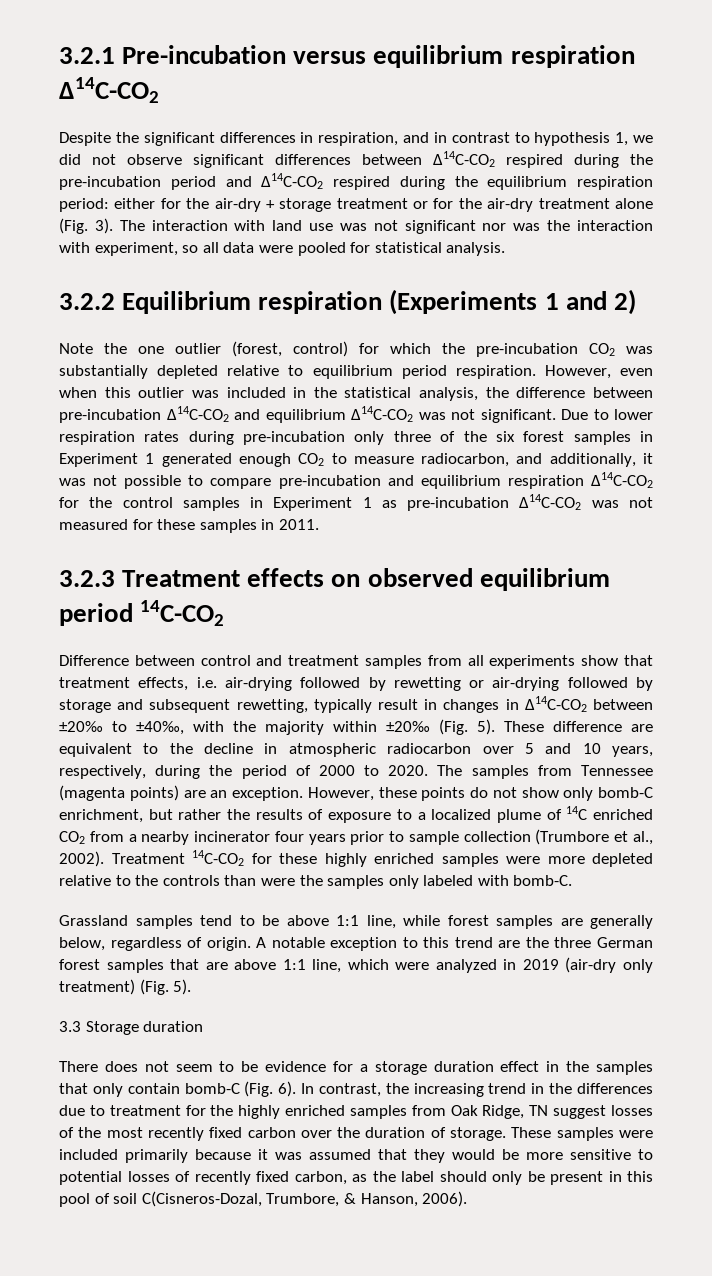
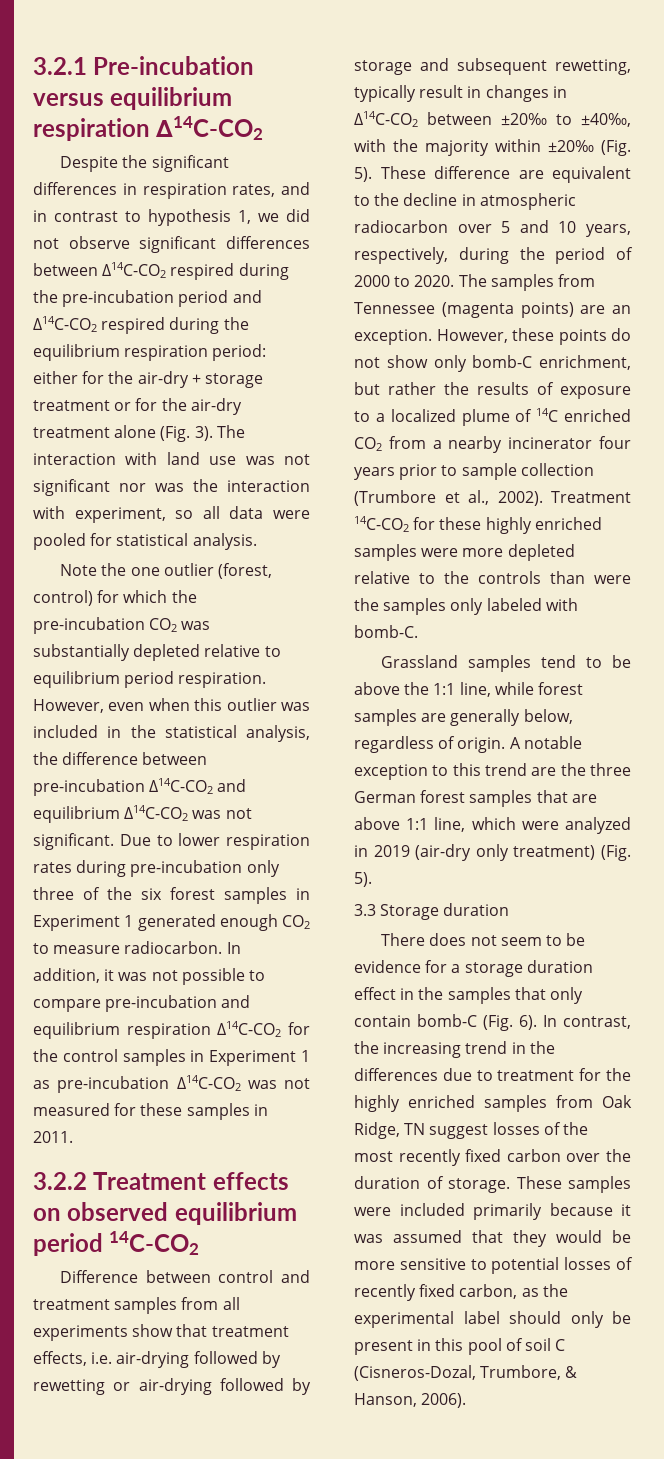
[318,132,399,146] respiration, -> [142,183,276,199] respiration rates,
[59,289,636,315] // 3.2.2 Equilibrium respiration (Experiments 1 and 2) -> (257, 541) none
[421,453,636,467] radiocarbon, and additionally, -> [124,941,241,954] [33,968,100,983] radiocarbon. In addition,
[59,570,115,587] 3.2.3 -> [33,1172,87,1190] 3.2.2
(329, 920) none -> [404,682,430,695] the
(396, 1176) none -> [354,1311,454,1328] experimental
[141,1191,262,1207] C(Cisneros-Dozal, -> [555,1339,566,1351] [354,1365,476,1381] C (Cisneros-Dozal,

